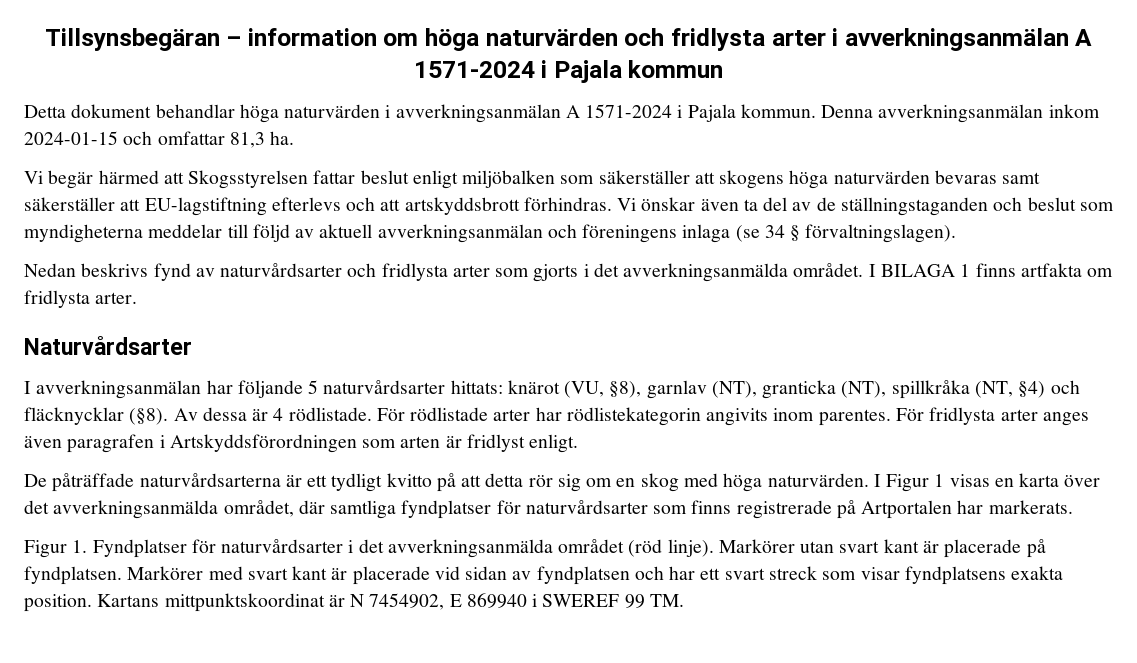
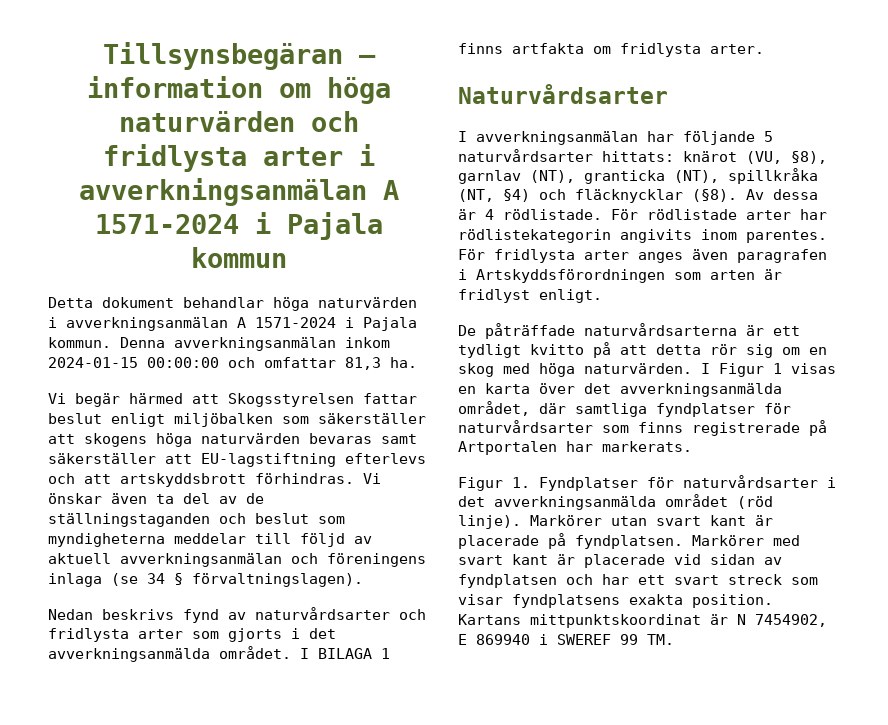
(118, 138) none -> [147,357,219,368] 00:00:00

